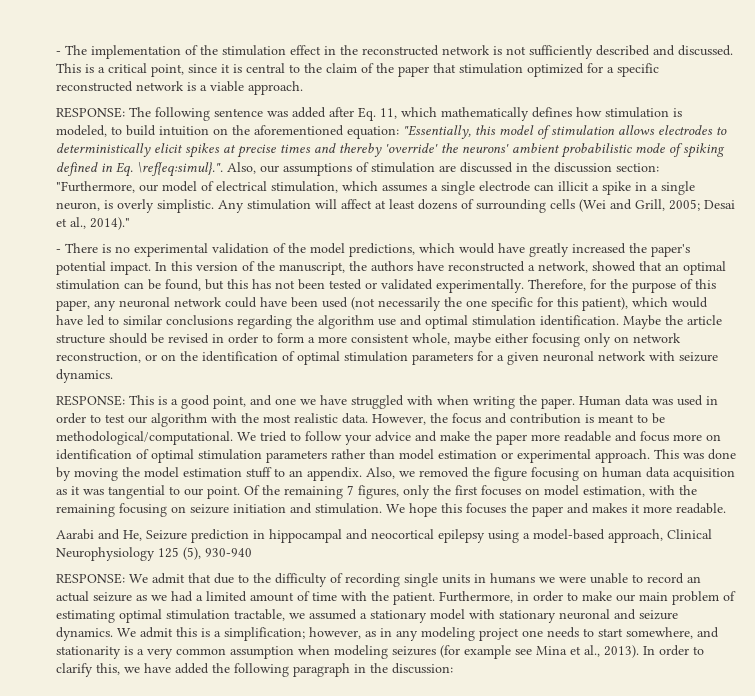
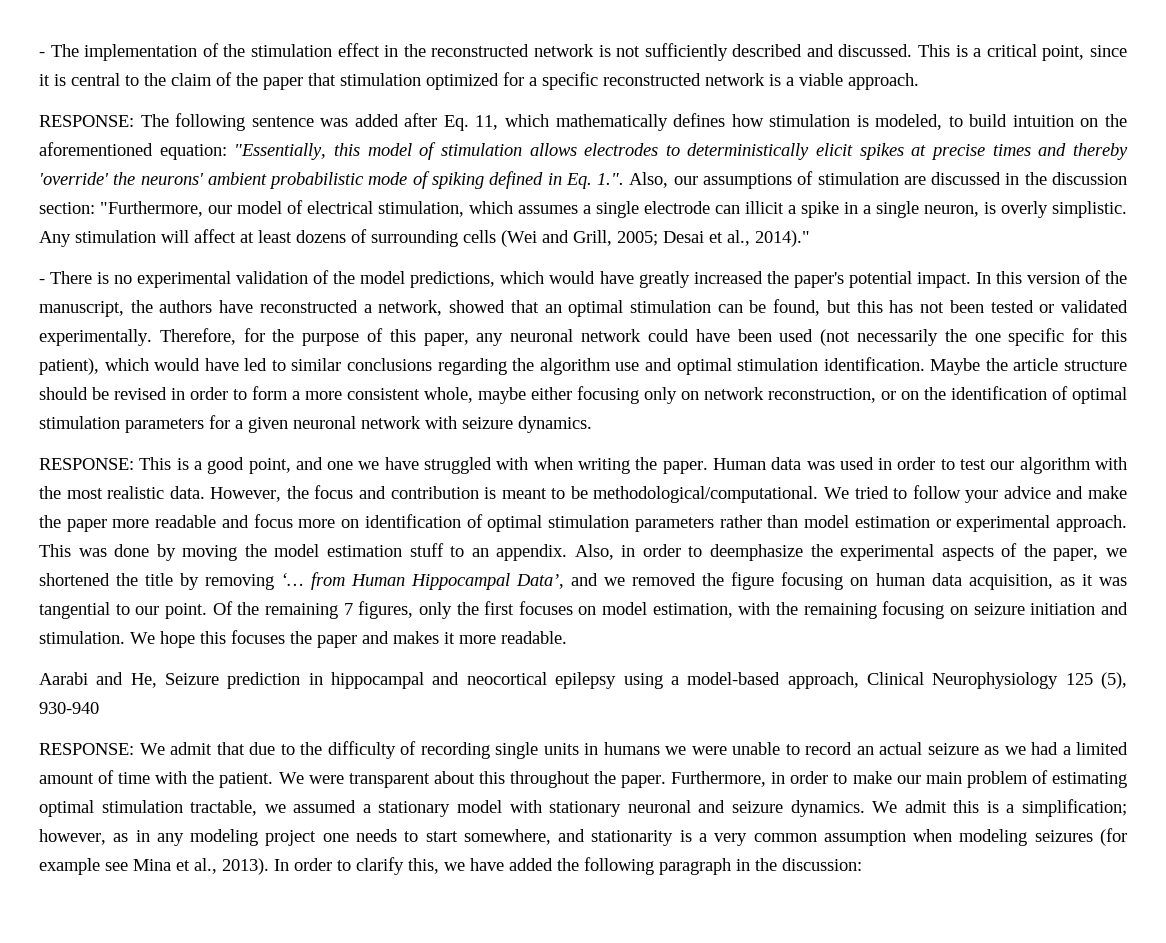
[137,162,223,177] \ref{eq:simul}.". -> [597,173,625,185] 1.".
(395, 473) none -> [621,543,1128,561] [39,572,598,590] in order to deemphasize the experimental aspects of the paper, we shortened the title by removing ‘… from Human Hippocampal Data’, and
[673,468,735,481] acquisition -> [968,574,1053,590] acquisition,
(435, 598) none -> [278,771,667,788] We were transparent about this throughout the paper.

